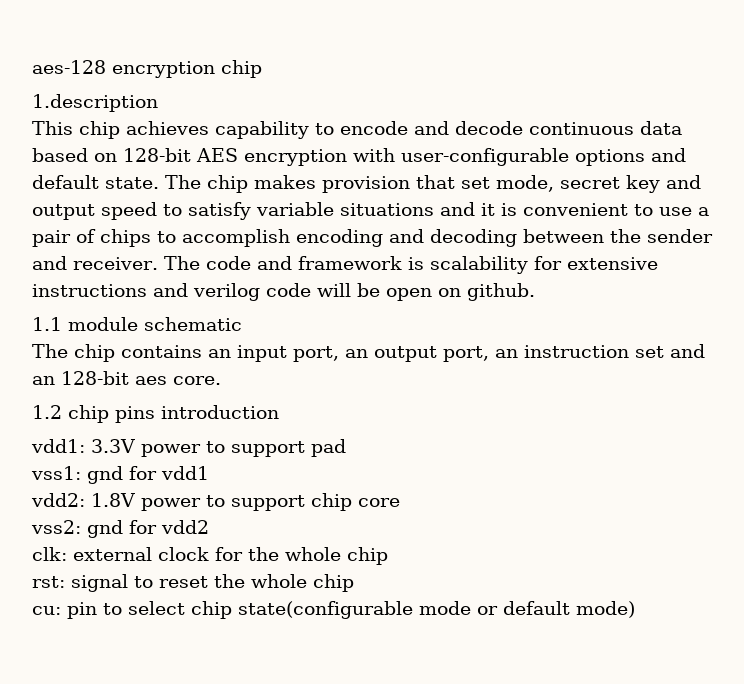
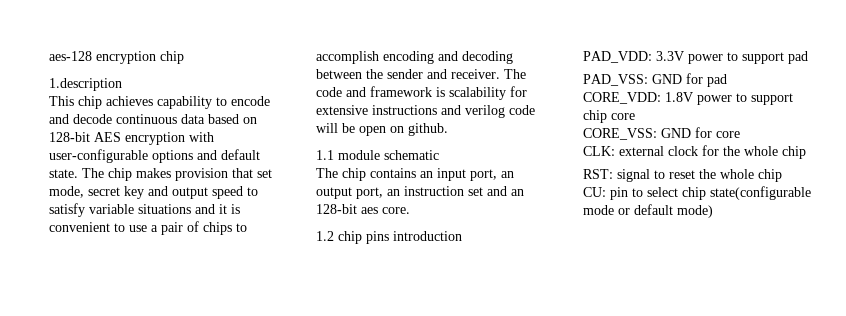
[31,439,85,453] vdd1: -> [583,51,652,63] PAD_VDD:
[31,466,209,484] [31,493,85,507] vss1: gnd for vdd1 // vdd2: -> [583,73,727,87] [583,92,661,104] PAD_VSS: GND for pad // CORE_VDD:
[31,520,209,538] [32,547,67,561] vss2: gnd for vdd2 // clk: -> [583,127,740,140] [583,146,615,156] CORE_VSS: GND for core // CLK:
[32,576,65,588] rst: -> [583,169,613,179] RST:
[32,606,61,615] cu: -> [583,187,606,197] CU:

